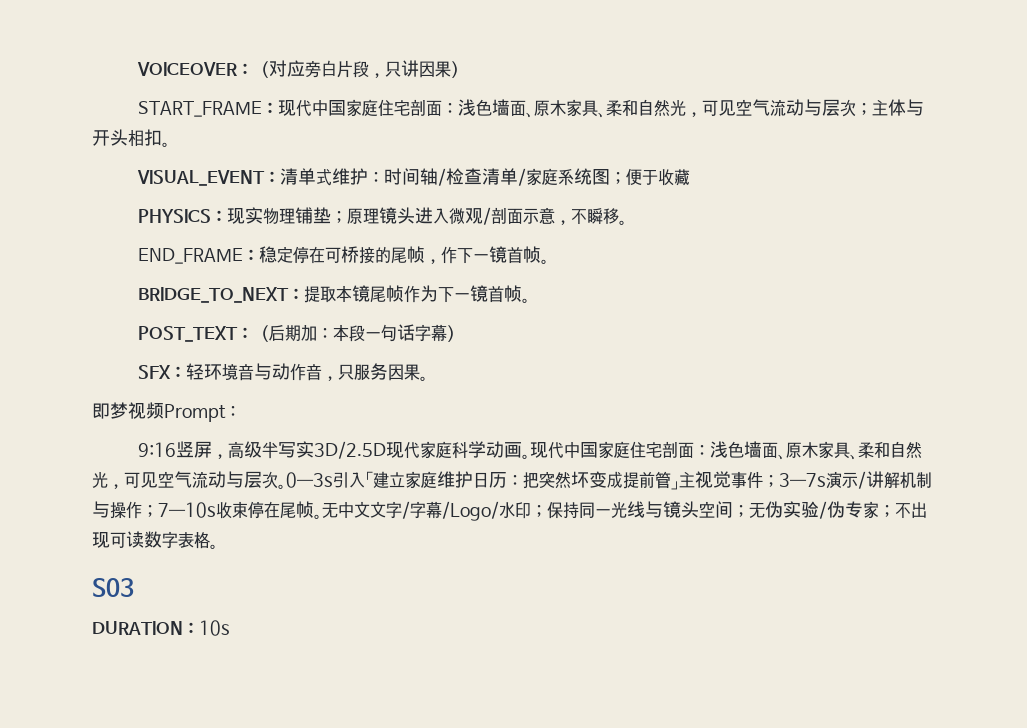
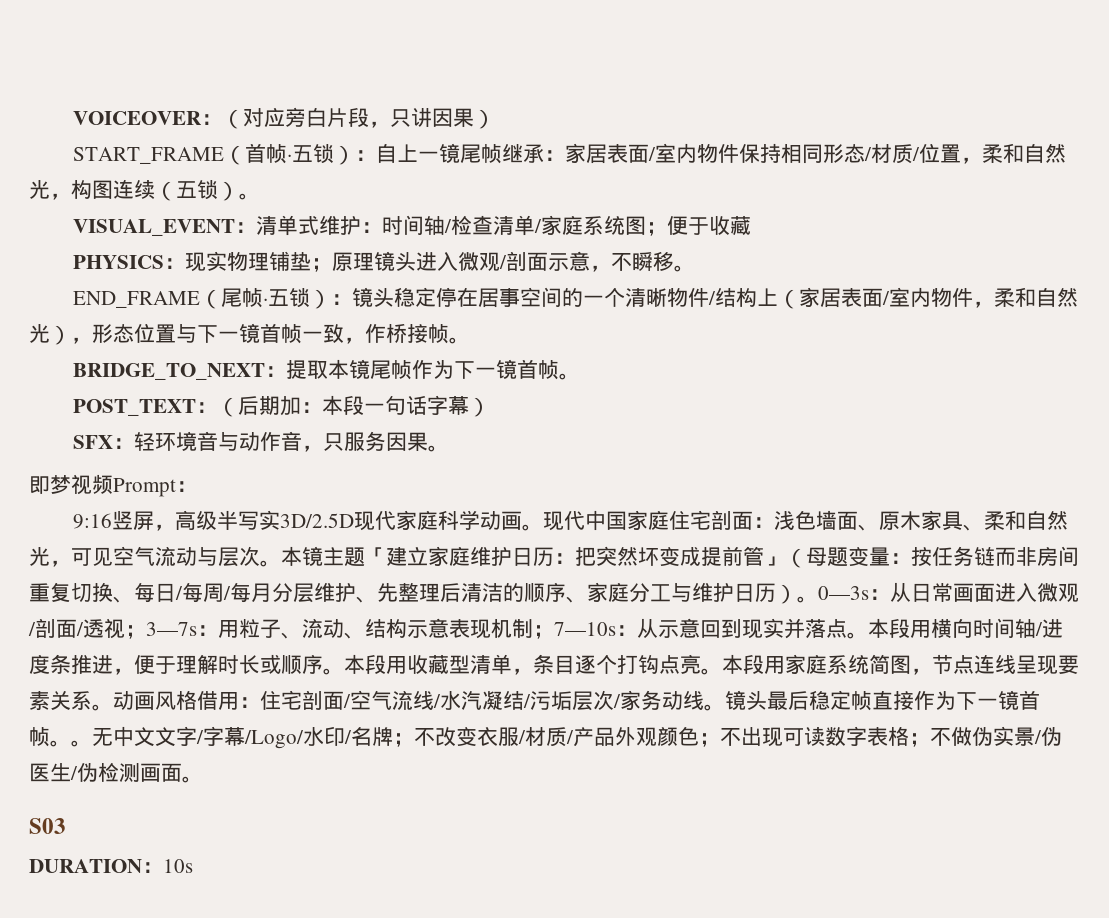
[261,99,924,118] [92,129,162,147] ：现代中国家庭住宅剖面：浅色墙面、原木家具、柔和自然光，可见空气流动与层次；主体与开头相扣 -> [224,143,1067,165] [29,179,239,201] （首帧·五锁）：自上一镜尾帧继承：家居表面/室内物件保持相同形态/材质/位置，柔和自然光，构图连续（五锁）
[242,246,523,264] ：稳定停在可桥接的尾帧，作下一镜首 -> [200,287,1079,309] [29,323,428,345] （尾帧·五锁）：镜头稳定停在居事空间的一个清晰物件/结构上（家居表面/室内物件，柔和自然光），形态位置与下一镜首帧一致，作桥接
[286,472,365,488] 0—3s引入 -> [281,546,365,567] 本镜主题
[679,471,932,489] [92,501,314,519] 主视觉事件；3—7s演示/讲解机制与操作；7—10s收束停在尾帧 -> [785,546,1079,568] [29,582,1079,604] [28,618,1063,639] [29,654,1079,675] [29,690,1040,711] [29,727,71,747] （母题变量：按任务链而非房间重复切换、每日/每周/每月分层维护、先整理后清洁的顺序、家庭分工与维护日历）。0—3s：从日常画面进入微观/剖面/透视；3—7s：用粒子、流动、结构示意表现机制；7—10s：从示意回到现实并落点。本段用横向时间轴/进度条推进，便于理解时长或顺序。本段用收藏型清单，条目逐个打钩点亮。本段用家庭系统简图，节点连线呈现要素关系。动画风格借用：住宅剖面/空气流线/水汽凝结/污垢层次/家务动线。镜头最后稳定帧直接作为下一镜首帧。
[531,501,879,519] ；保持同一光线与镜头空间；无伪实验/伪专家 -> [344,726,699,747] /名牌；不改变衣服/材质/产品外观颜色
(210, 540) none -> [909,726,1062,747] [29,763,182,782] ；不做伪实景/伪医生/伪检测画面

